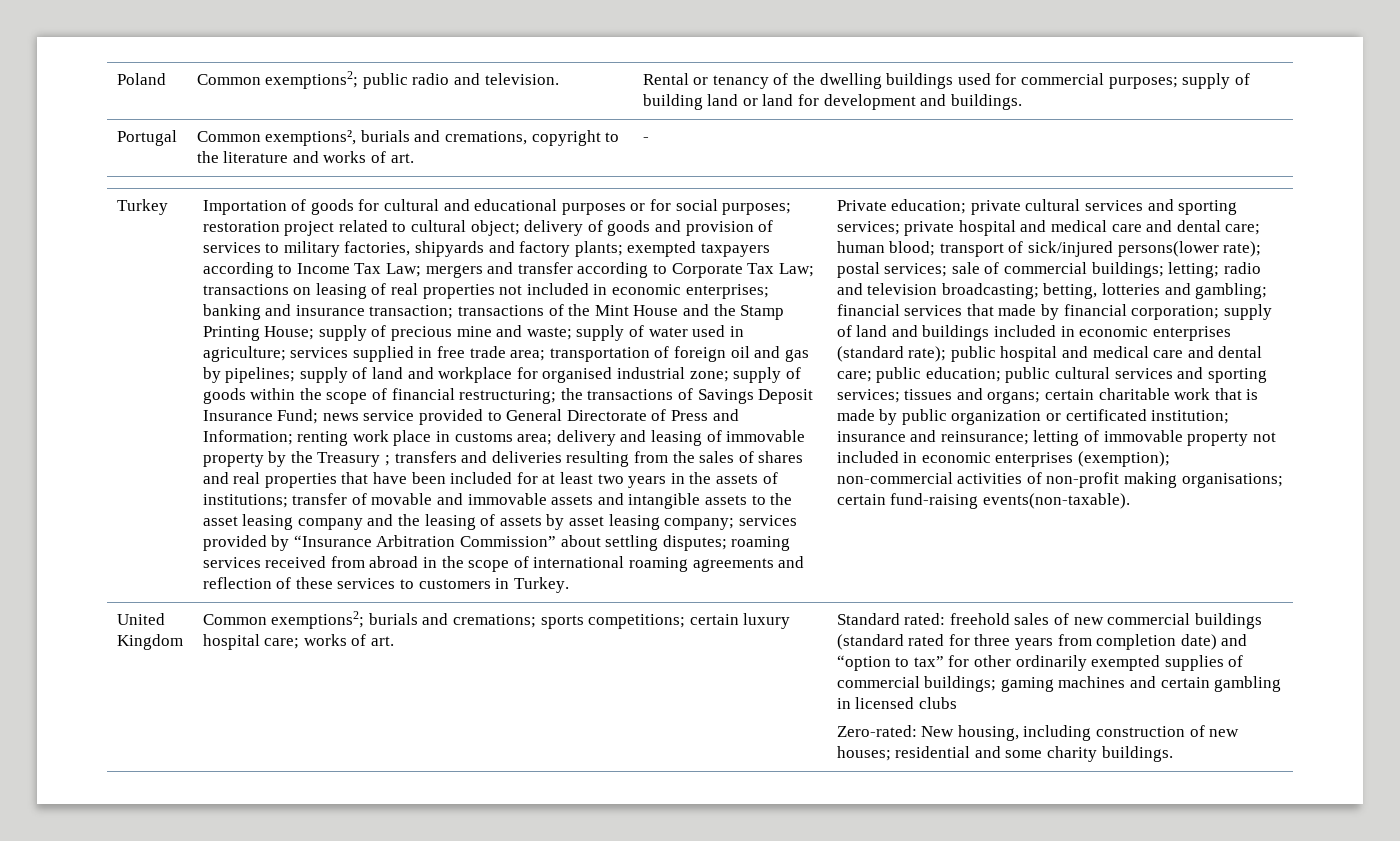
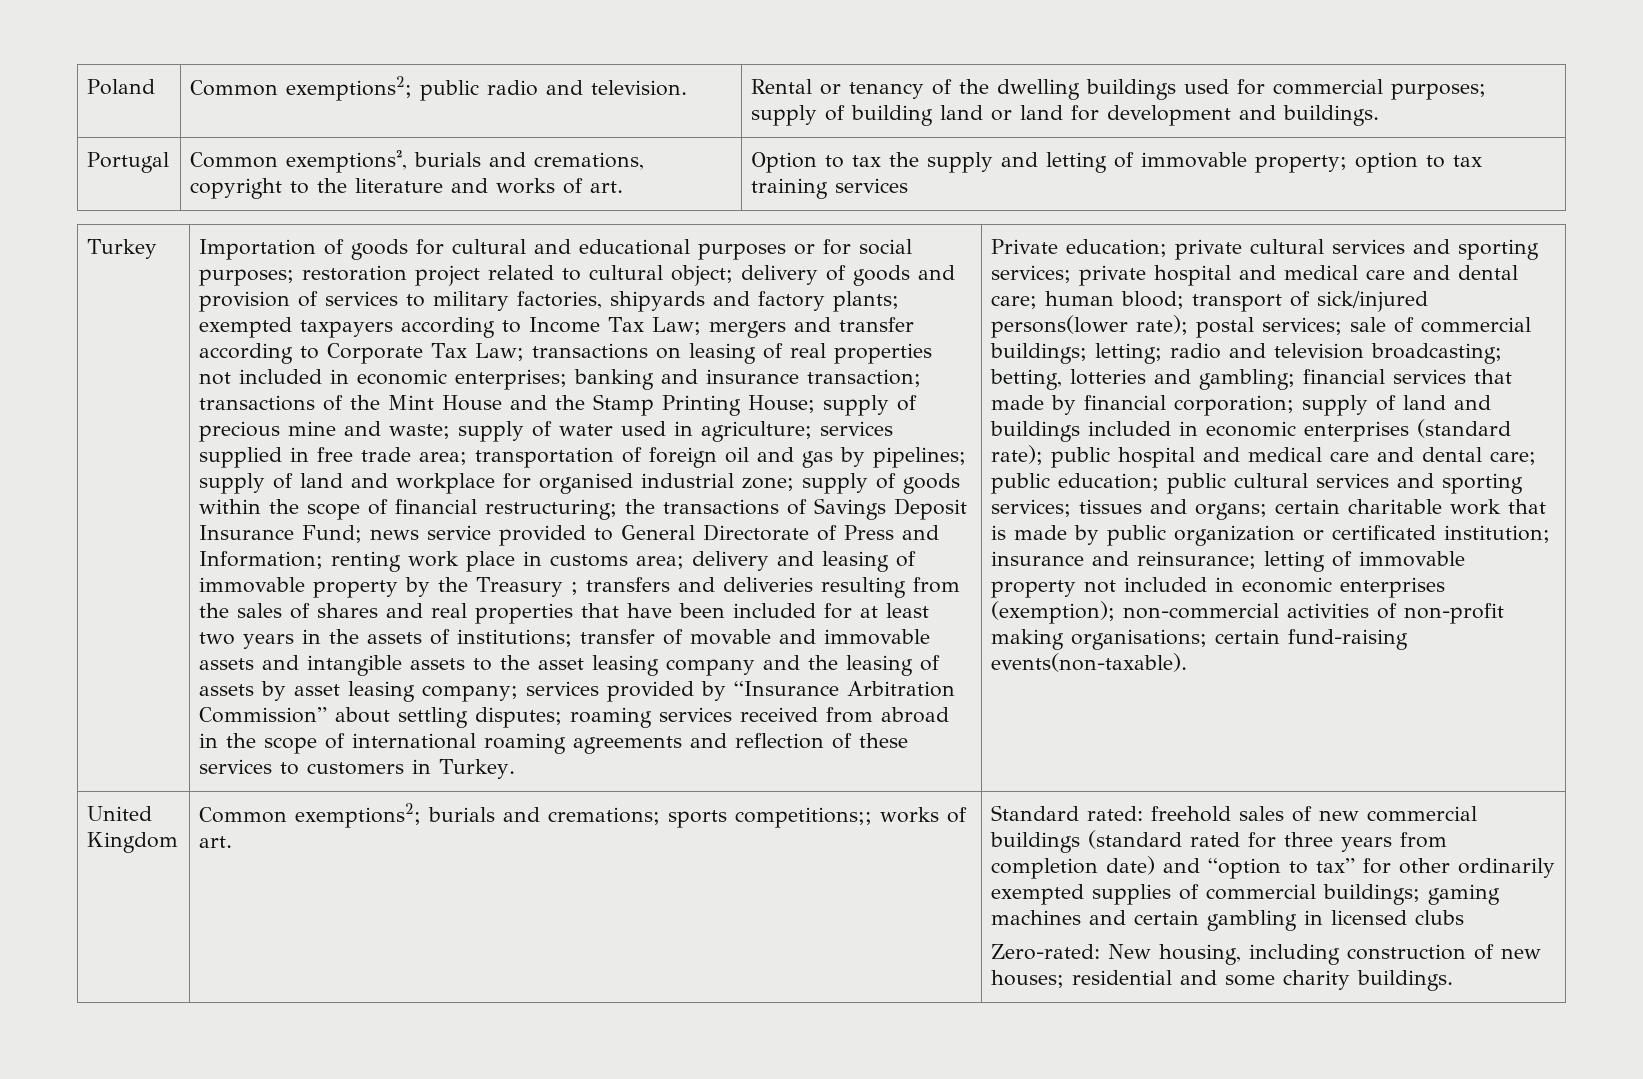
[642,137,649,142] - -> [751,152,1483,173] [751,178,909,199] Option to tax the supply and letting of immovable property; option to tax training services
[588,613,791,629] [202,634,300,650] competitions; certain luxury hospital care; -> [735,807,873,828] competitions;;

